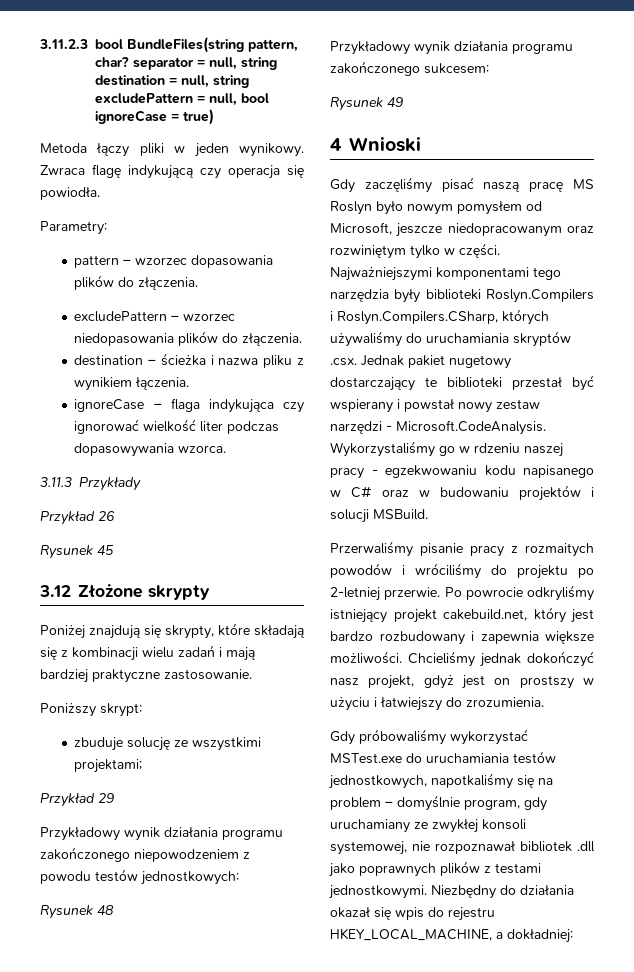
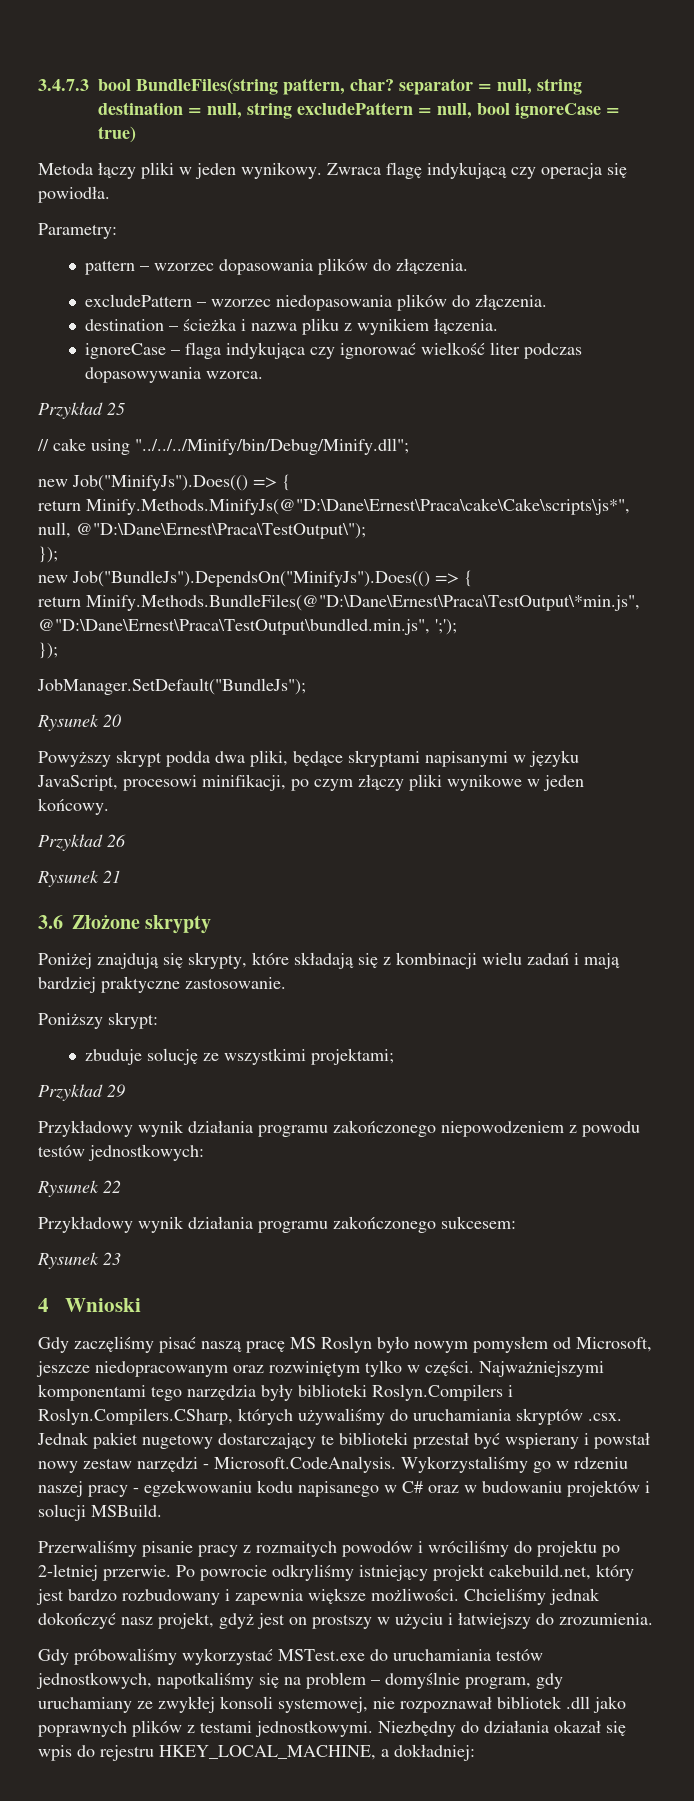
[39,39,88,49] 3.11.2.3 -> [38,79,89,91] 3.4.7.3
[40,476,141,491] 3.11.3 Przykłady -> [38,402,125,419] [37,438,409,455] [38,474,291,491] [38,498,630,515] [38,522,366,539] [38,546,58,563] [38,570,473,587] [38,594,640,611] [38,618,457,635] [38,642,58,659] [37,678,306,695] [37,714,121,731] [38,750,579,767] [37,774,584,791] [38,798,109,815] Przykład 25 // // cake using "../../../Minify/bin/Debug/Minify.dll"; // new Job("MinifyJs").Does(() => { // return Minify.Methods.MinifyJs(@"D:\Dane\Ernest\Praca\cake\Cake\scripts\js*", null, @"D:\Dane\Ernest\Praca\TestOutput\"); // }); // new Job("BundleJs").DependsOn("MinifyJs").Does(() => { // return Minify.Methods.BundleFiles(@"D:\Dane\Ernest\Praca\TestOutput\*min.js", @"D:\Dane\Ernest\Praca\TestOutput\bundled.min.js", ';'); // }); // JobManager.SetDefault("BundleJs"); // Rysunek 20 // Powyższy skrypt podda dwa pliki, będące skryptami napisanymi w języku JavaScript, procesowi minifikacji, po czym złączy pliki wynikowe w jeden końcowy.
[97,545,114,555] [39,585,71,597] 45 // 3.12 -> [103,870,121,883] [38,915,63,929] 21 // 3.6
[97,905,114,915] 48 -> [103,1180,121,1193] 22
[387,97,403,107] 49 -> [103,1252,121,1265] 23

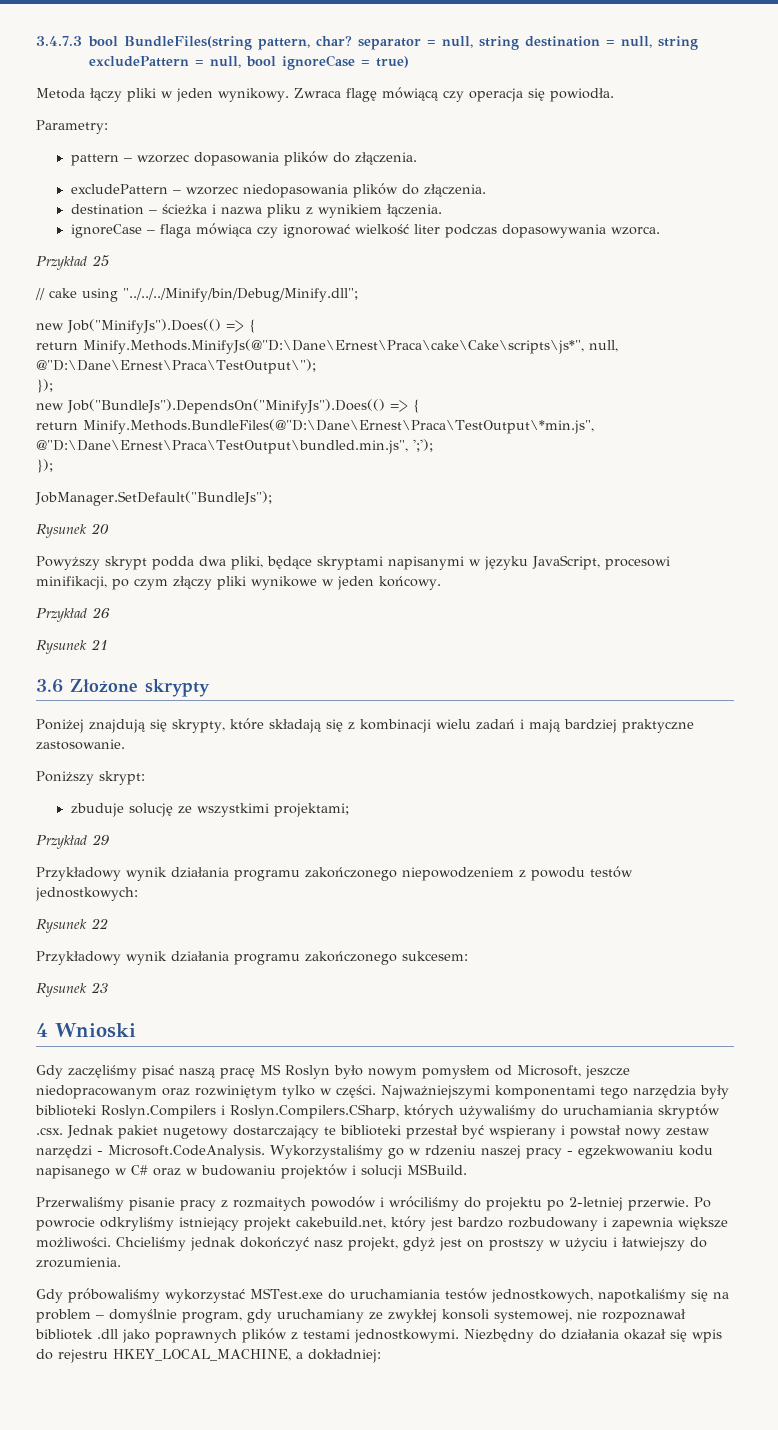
[427,162,507,179] indykującą -> [381,87,439,101] mówiącą
[225,342,305,359] indykująca -> [195,223,252,237] mówiąca

